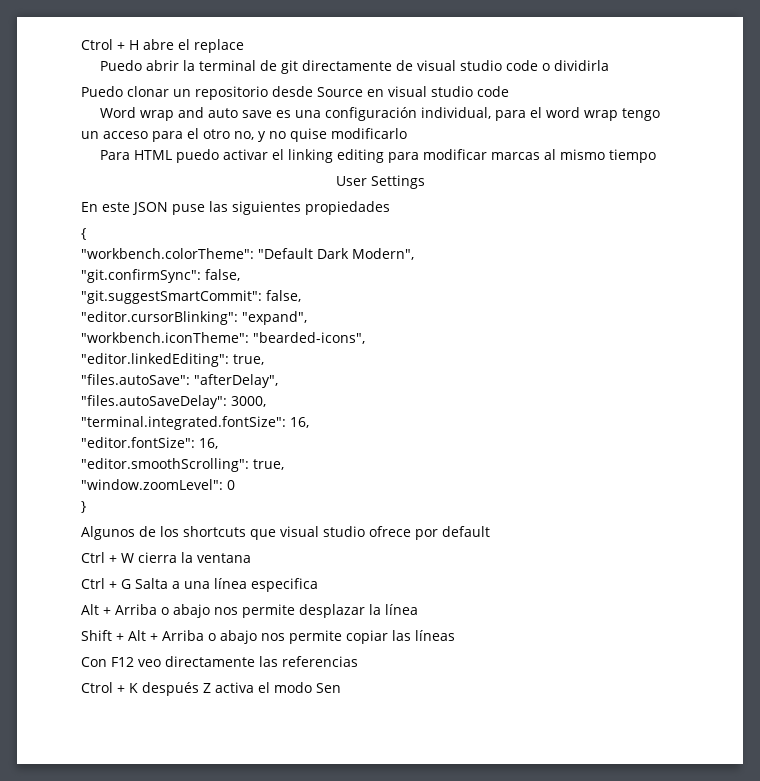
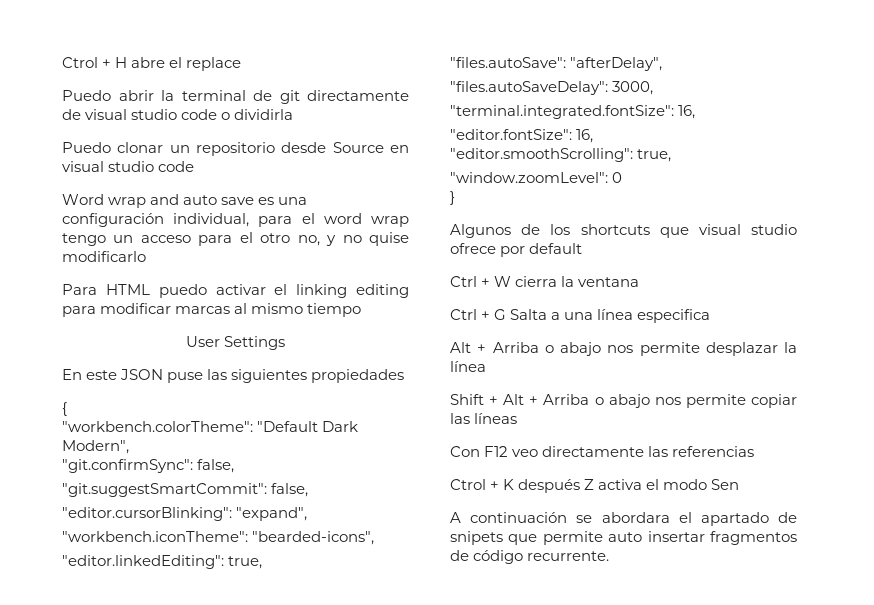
(341, 688) none -> [450,512,797,526] [450,531,797,545] [450,550,610,564] // A continuación se abordara el apartado de snipets que permite auto insertar fragmentos de código recurrente.

